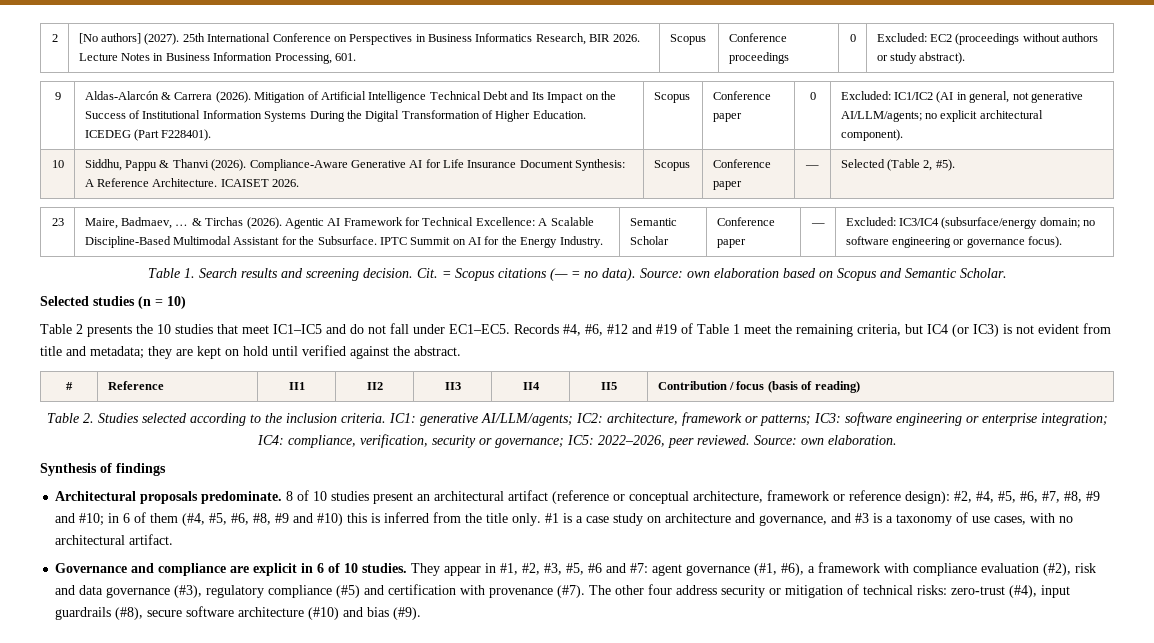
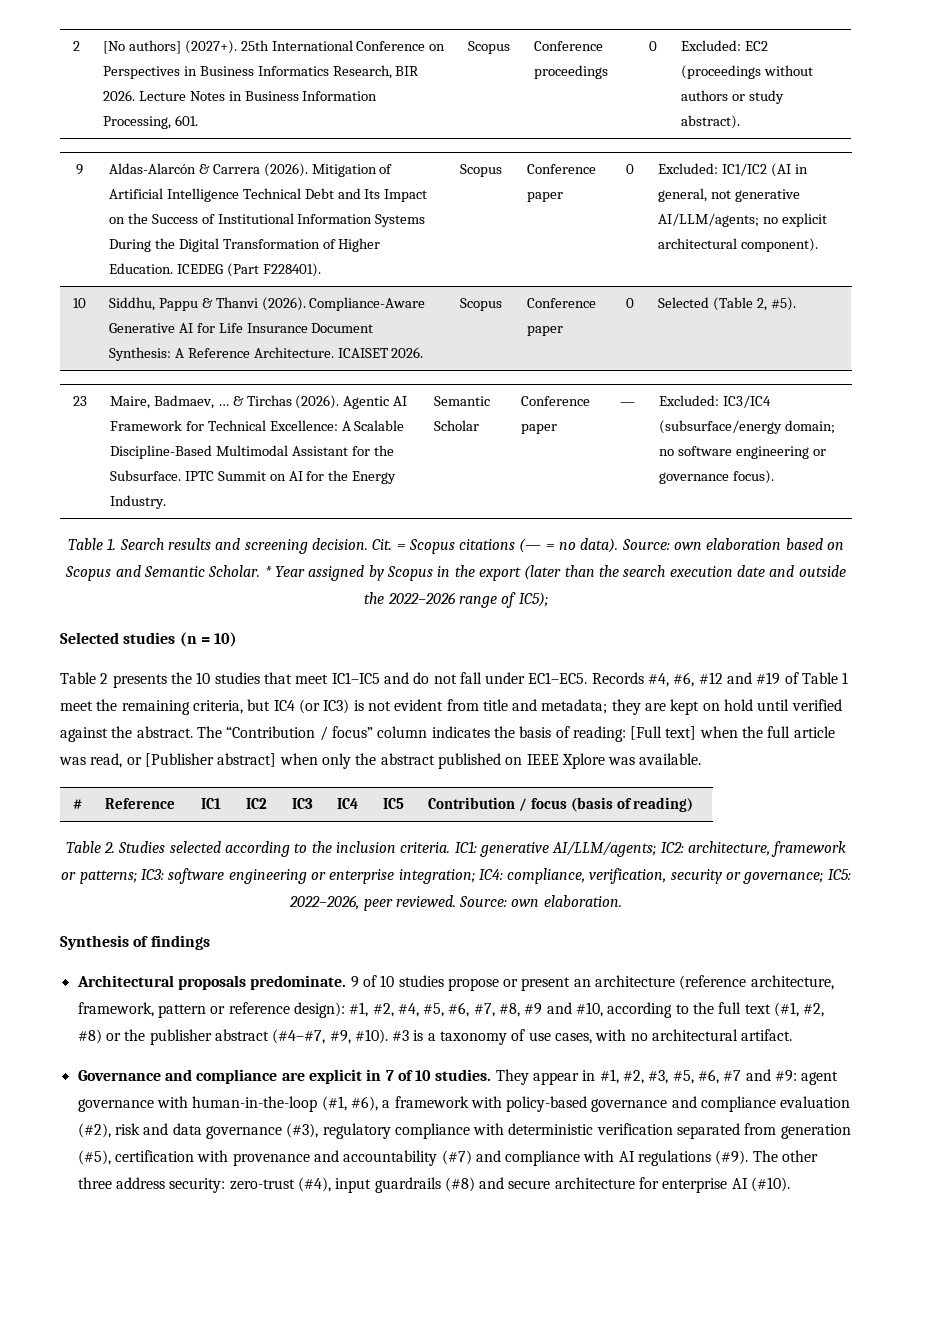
[144,33,180,45] (2027). -> [184,40,237,54] (2027+).
[805,165,819,168] — -> [626,298,634,308] 0
(1007, 273) none -> [264,565,846,581] [364,592,548,608] * Year assigned by Scopus in the export (later than the search execution date and outside the 2022–2026 range of IC5);
[66,382,73,390] [107,381,164,390] [288,382,305,390] [366,382,383,390] [444,382,461,390] [522,382,540,390] [600,382,617,390] // # | Reference | II1 | II2 | II3 | II4 | II5 -> [196,726,835,742] [59,753,702,769] [72,799,82,809] [104,798,175,809] [201,798,221,809] [246,798,267,809] [291,798,313,809] [337,798,358,809] [383,798,404,809] The “Contribution / focus” column indicates the basis of reading: [Full text] when the full article was read, or [Publisher abstract] when only the abstract published on IEEE Xplore was available. // # | Reference | IC1 | IC2 | IC3 | IC4 | IC5
[286,491,294,501] 8 -> [350,976,359,988] 9
[373,490,830,504] present an architectural artifact (reference or conceptual architecture, framework -> [447,975,834,991] [77,1002,206,1018] propose or present an architecture (reference architecture, framework, pattern
(951, 497) none -> [349,1002,369,1017] #1,
[79,512,852,526] #10; in 6 of them (#4, #5, #6, #8, #9 and #10) this is inferred from the title only. #1 is a case study on architecture and governance, and -> [576,1002,825,1018] [77,1029,388,1045] #10, according to the full text (#1, #2, #8) or the publisher abstract (#4–#7, #9, #10).
[317,563,325,573] 6 -> [385,1070,394,1081] 7
[588,563,751,576] #6 and #7: agent governance -> [698,1069,839,1085] [77,1096,318,1112] #6, #7 and #9: agent governance with human-in-the-loop
(910, 568) none -> [506,1096,697,1112] policy-based governance and
[336,584,1071,598] [55,606,422,620] (#5) and certification with provenance (#7). The other four address security or mitigation of technical risks: zero-trust (#4), input guardrails (#8), secure software architecture (#10) and bias (#9). -> [473,1123,851,1139] [77,1150,819,1166] [77,1177,791,1193] with deterministic verification separated from generation (#5), certification with provenance and accountability (#7) and compliance with AI regulations (#9). The other three address security: zero-trust (#4), input guardrails (#8) and secure architecture for enterprise AI (#10).

